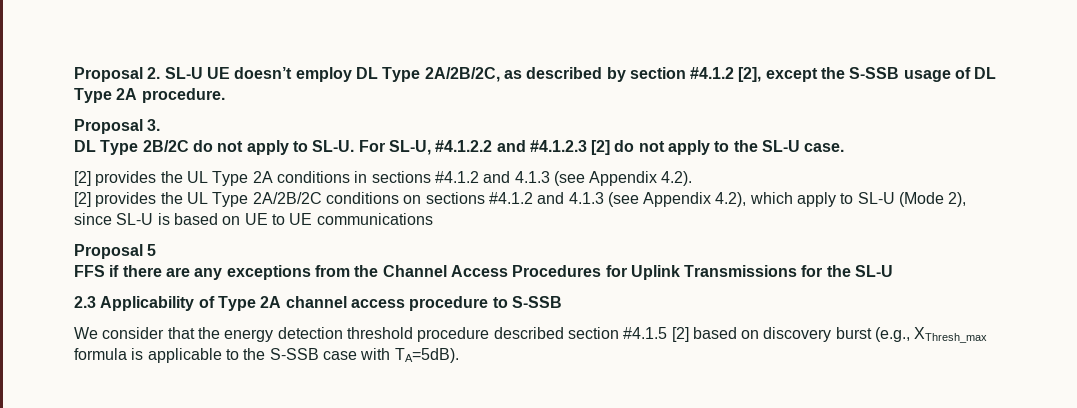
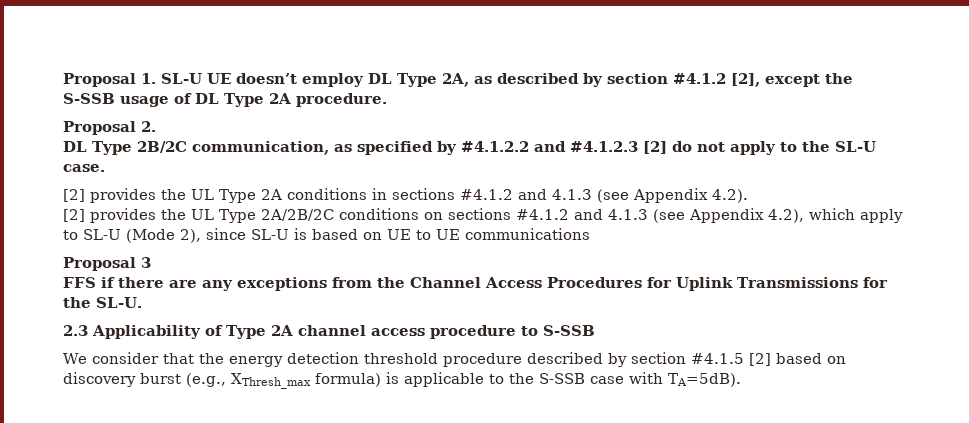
[74,67,161,82] Proposal 2. -> [63,73,156,87] Proposal 1.
[424,67,500,82] 2A/2B/2C, -> [441,73,469,87] 2A,
[147,119,161,131] 3. -> [141,121,156,132] 2.
[192,140,431,155] do not apply to SL-U. For SL-U, -> [191,141,457,155] communication, as specified by
[147,244,157,256] 5 -> [141,257,151,268] 3
[855,265,894,277] SL-U -> [96,297,142,308] SL-U.
(564, 333) none -> [607,353,627,367] by
[74,348,127,360] formula -> [315,373,381,387] formula)

